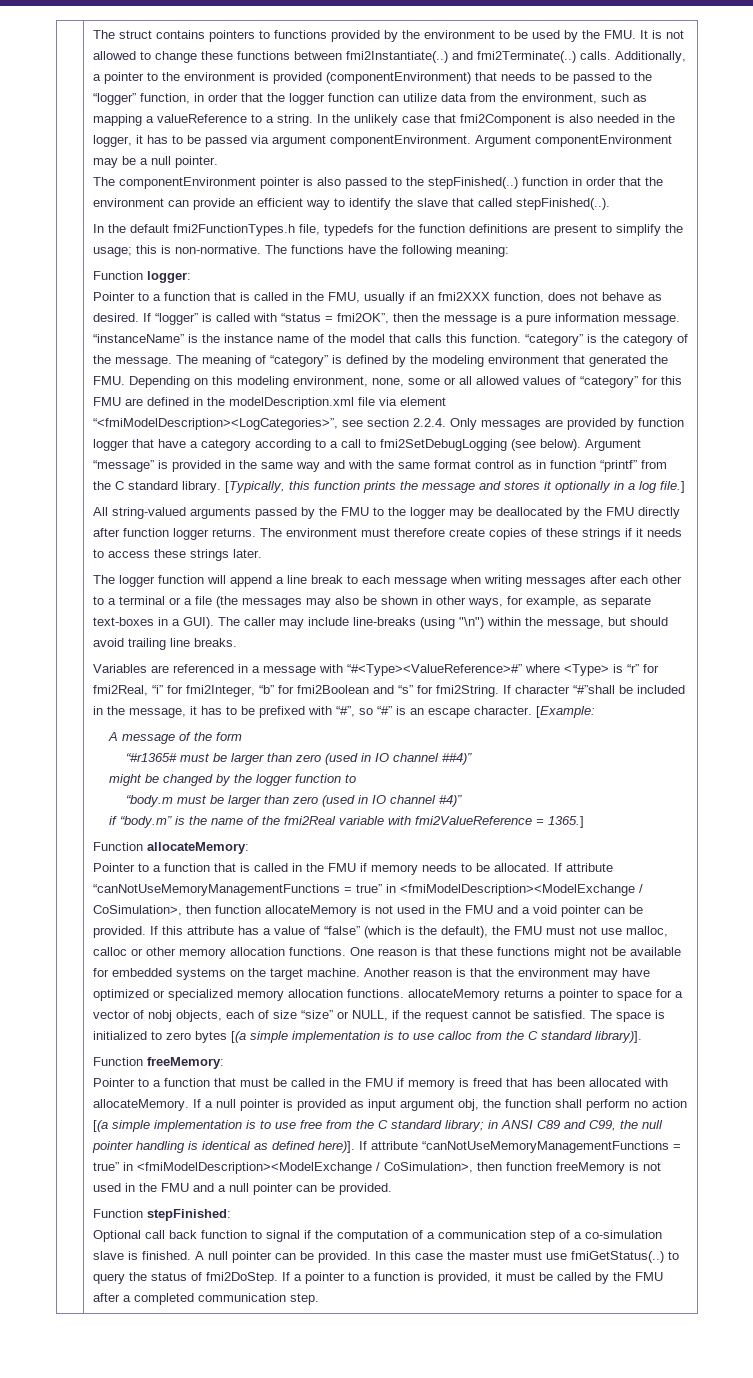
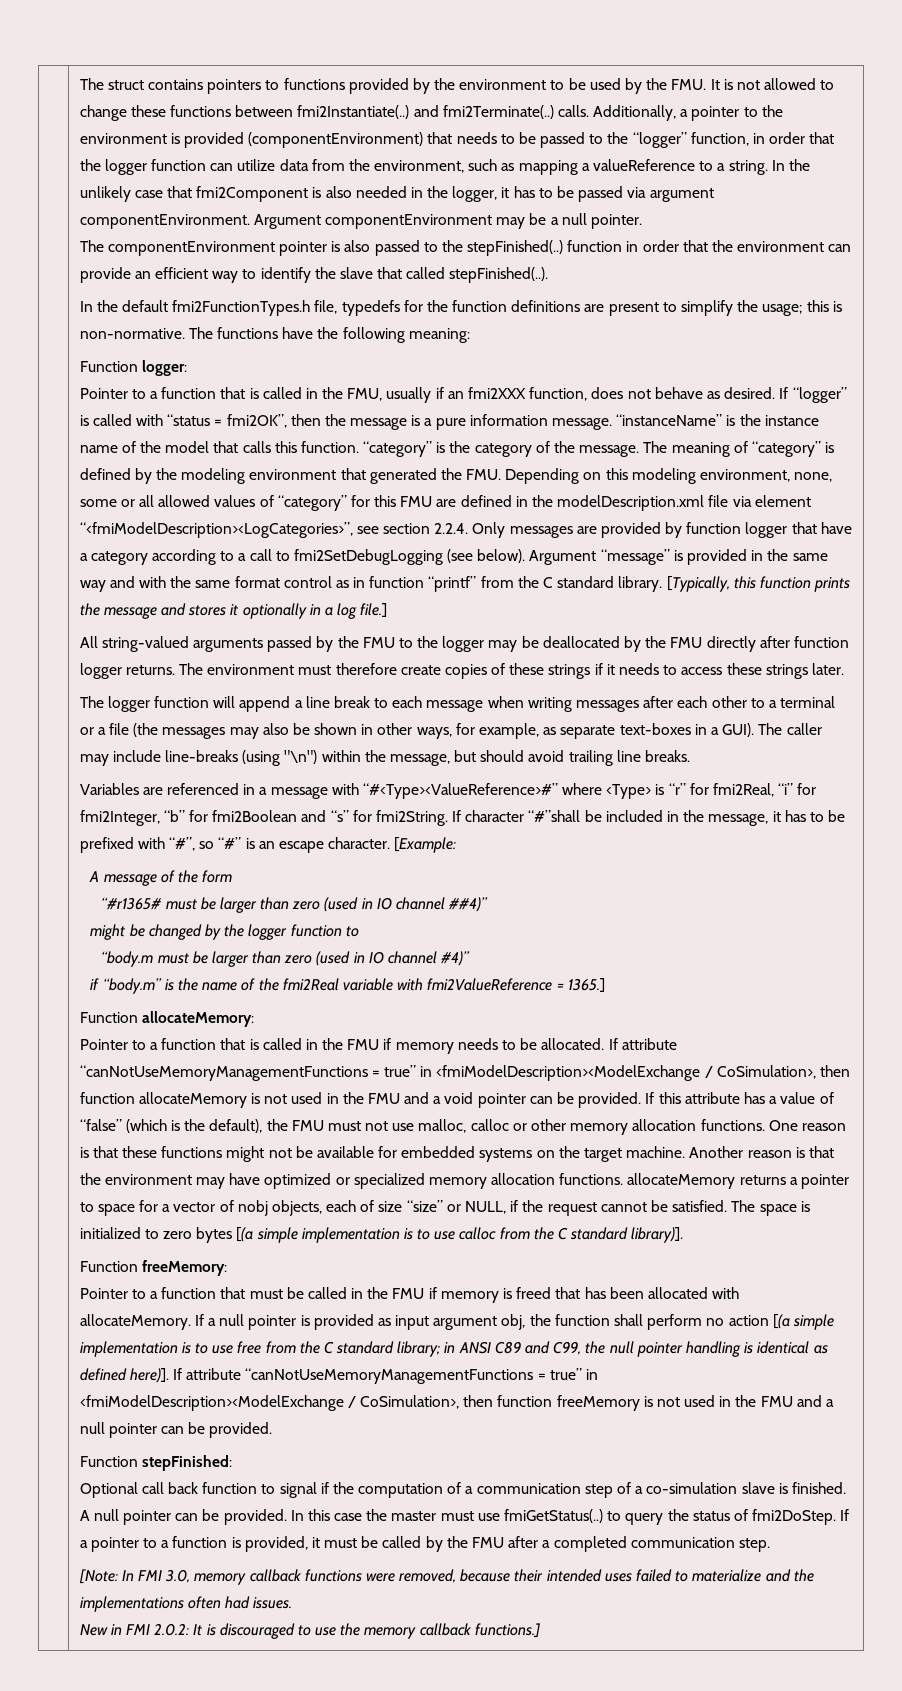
(319, 1299) none -> [78,1569,814,1585] [79,1596,293,1612] [79,1623,540,1639] // [Note: In FMI 3.0, memory callback functions were removed, because their intended uses failed to materialize and the implementations often had issues. // New in FMI 2.0.2: It is discouraged to use the memory callback functions.]

